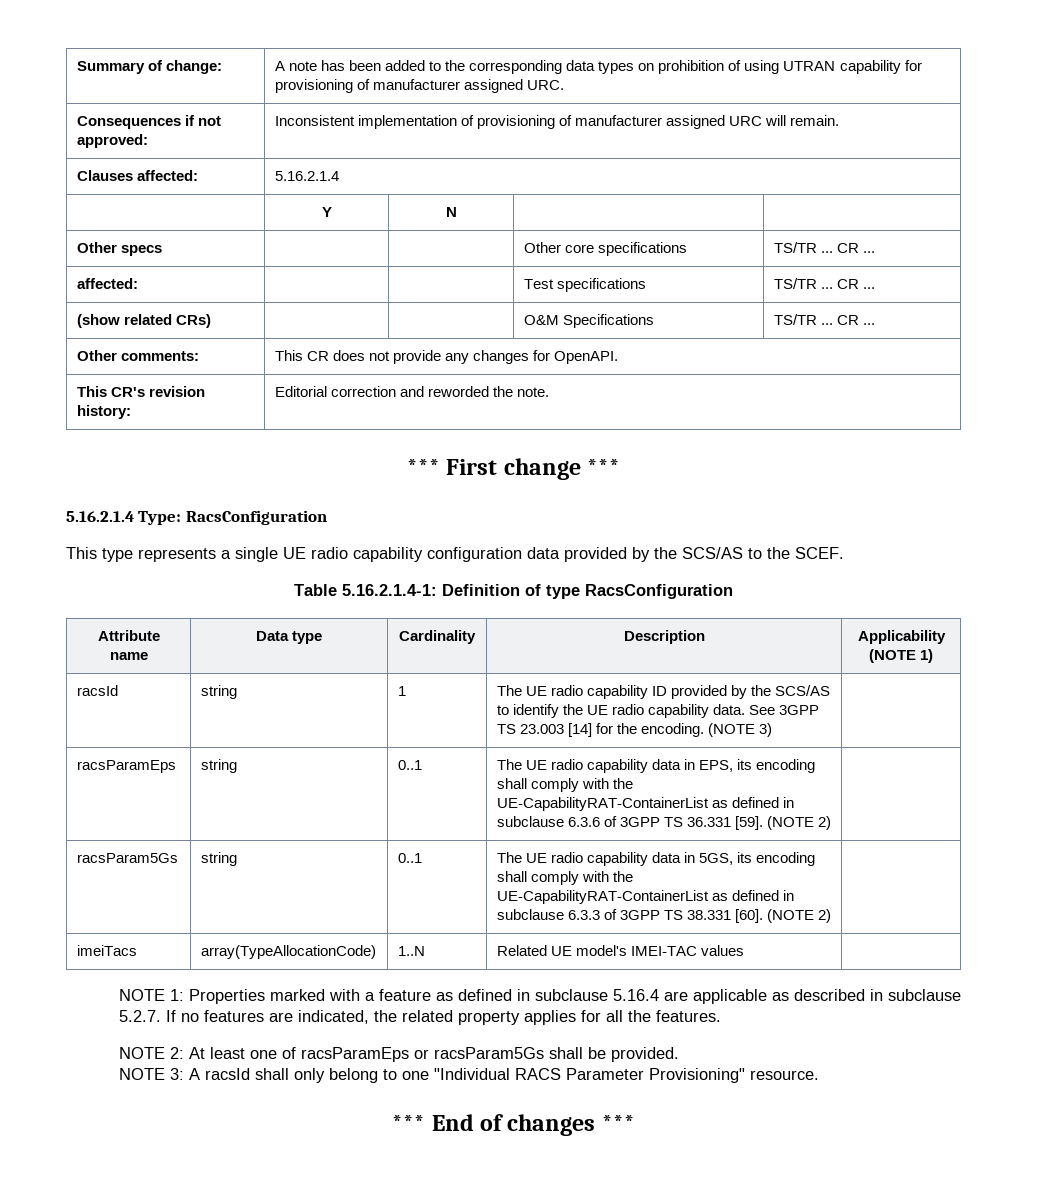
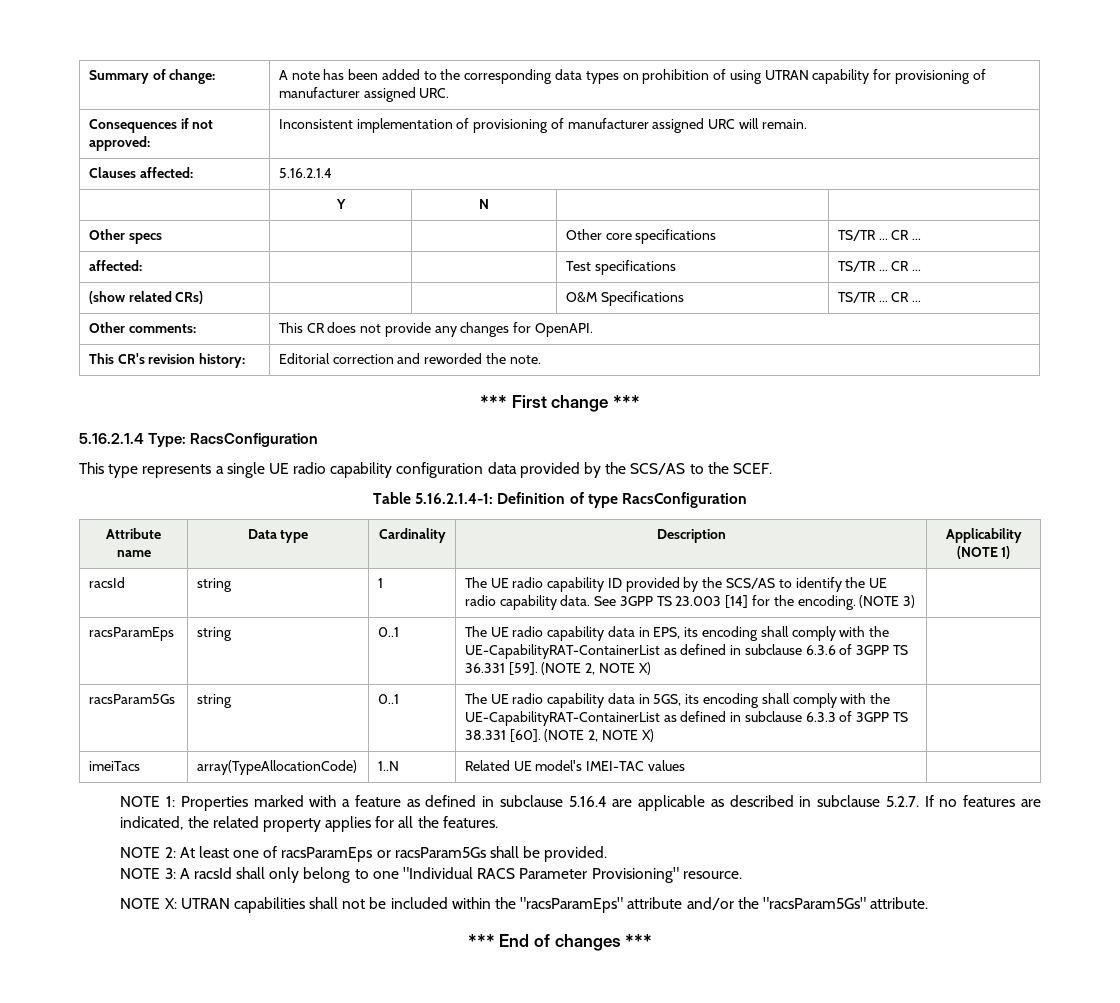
[818,816,832,830] 2) -> [585,662,651,675] 2, NOTE X)
[818,909,832,923] 2) -> [588,729,654,742] 2, NOTE X)
(819, 1075) none -> [120,897,929,913] // NOTE X: UTRAN capabilities shall not be included within the "racsParamEps" attribute and/or the "racsParam5Gs" attribute.

